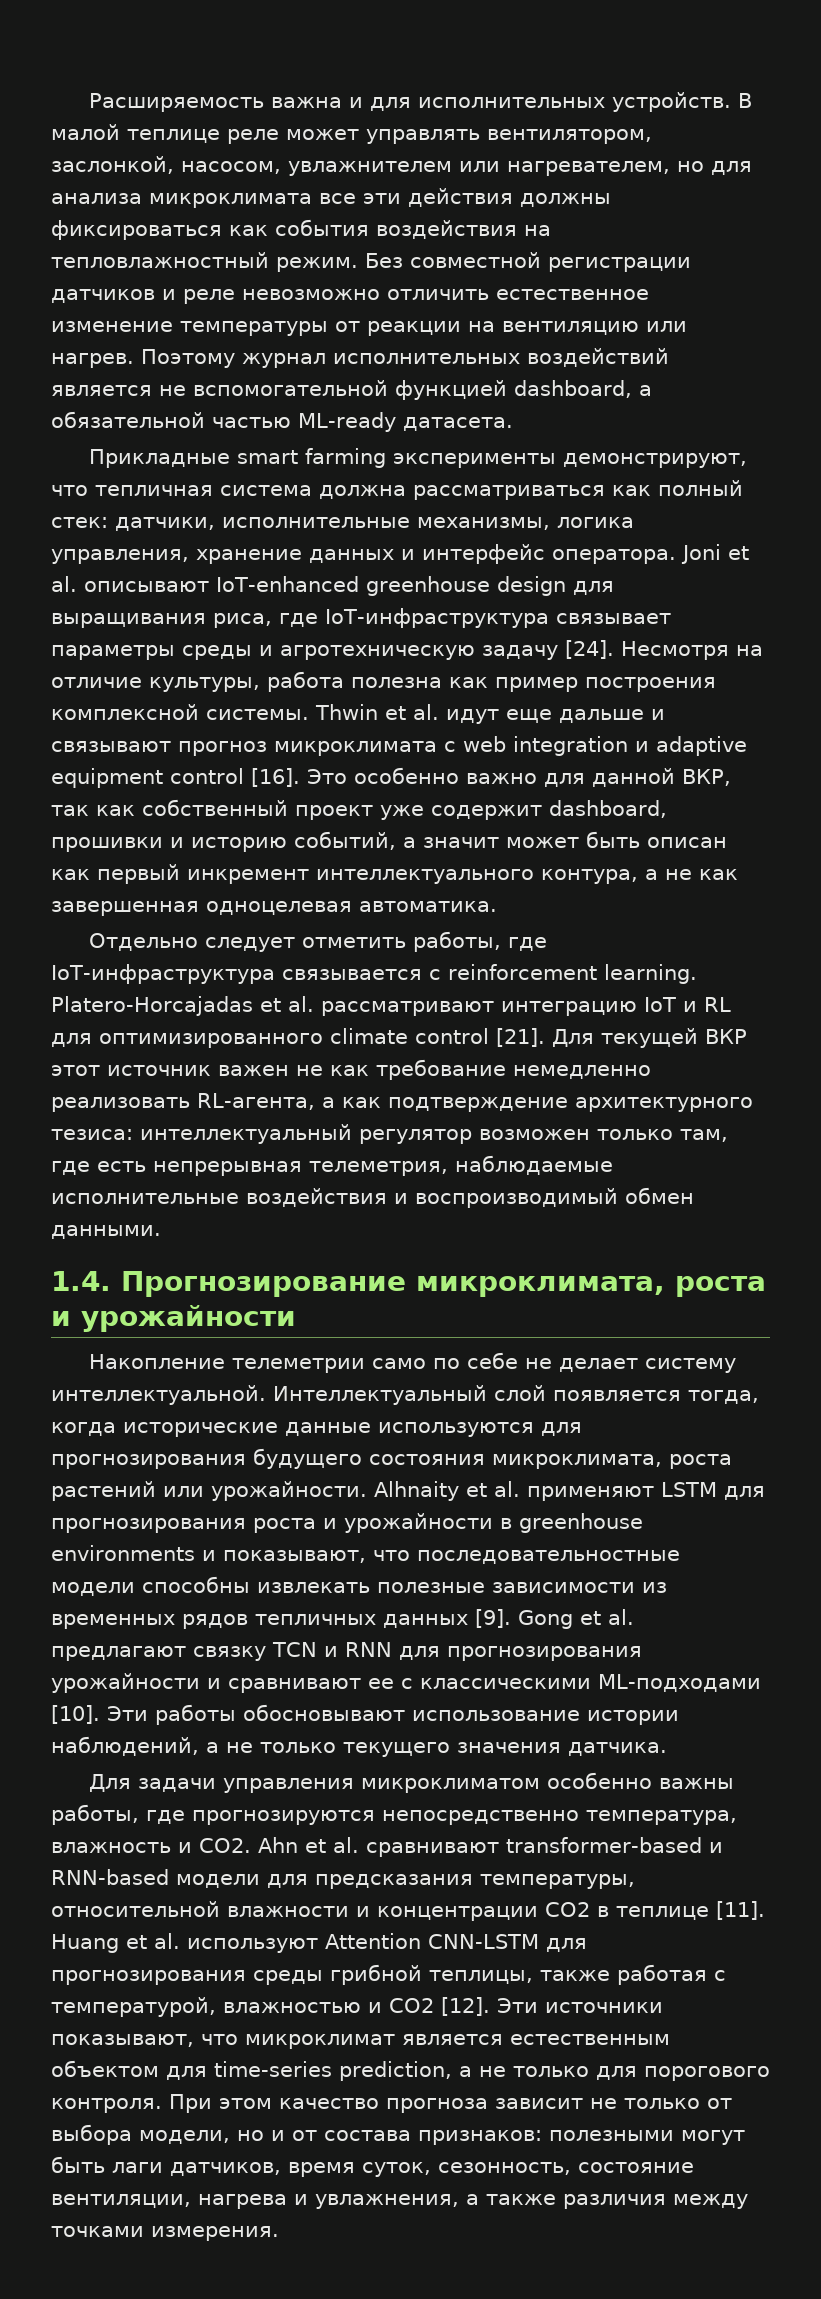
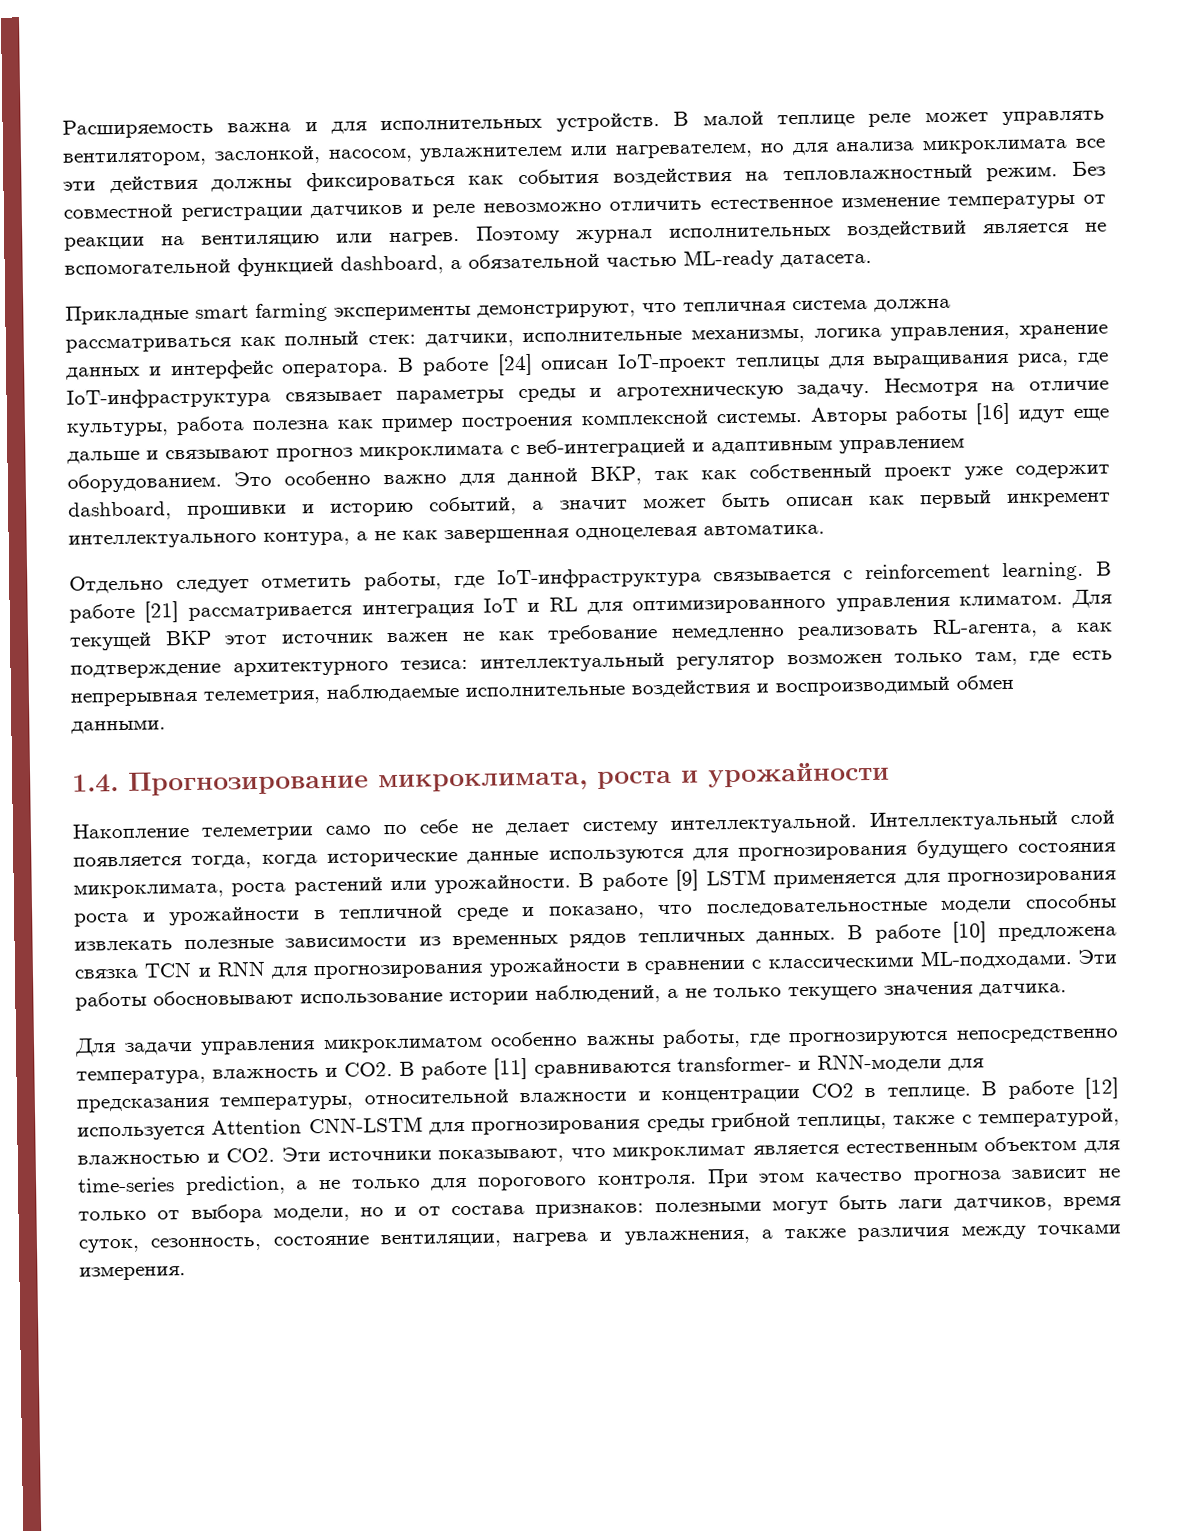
[681,544,749,564] [51,576,566,596] Joni et al. описывают IoT-enhanced greenhouse design -> [397,353,820,376] В работе [24] описан IoT-проект теплицы
[482,640,614,660] задачу [24]. -> [797,383,871,399] задачу.
[315,704,439,720] Thwin et al. -> [809,402,1011,426] Авторы работы [16]
[463,736,747,756] [51,768,300,788] web integration и adaptive equipment control [16]. -> [526,437,965,459] [67,472,222,493] веб-интеграцией и адаптивным управлением оборудованием.
[51,996,637,1016] Platero-Horcajadas et al. рассматривают интеграцию -> [1096,561,1113,576] [69,601,474,623] В работе [21] рассматривается интеграция
[330,1028,545,1047] climate control [21]. -> [835,595,1063,612] управления климатом.
[374,1481,717,1501] Alhnaity et al. применяют LSTM -> [578,869,897,891] В работе [9] LSTM применяется
[519,1513,643,1533] [51,1545,366,1563] greenhouse environments и показывают, -> [339,903,645,922] тепличной среде и показано,
[383,1609,634,1629] [51,1646,266,1661] данных [9]. Gong et al. предлагают связку -> [756,921,1117,944] [74,968,139,979] данных. В работе [10] предложена связка
[207,1674,761,1693] [51,1705,100,1724] и сравнивают ее с классическими ML-подходами [10]. -> [625,949,1072,975] в сравнении с классическими ML-подходами.
[258,1837,723,1857] [51,1869,260,1888] Ahn et al. сравнивают transformer-based и RNN-based модели -> [399,1052,942,1080] В работе [11] сравниваются transformer- и RNN-модели
[616,1901,765,1920] [51,1933,318,1953] теплице [11]. Huang et al. используют -> [886,1077,1120,1100] [77,1125,205,1141] теплице. В работе [12] используется
[617,1964,707,1985] работая -> (956, 1119) none
[389,1997,490,2016] CO2 [12]. -> [226,1147,276,1163] CO2.

